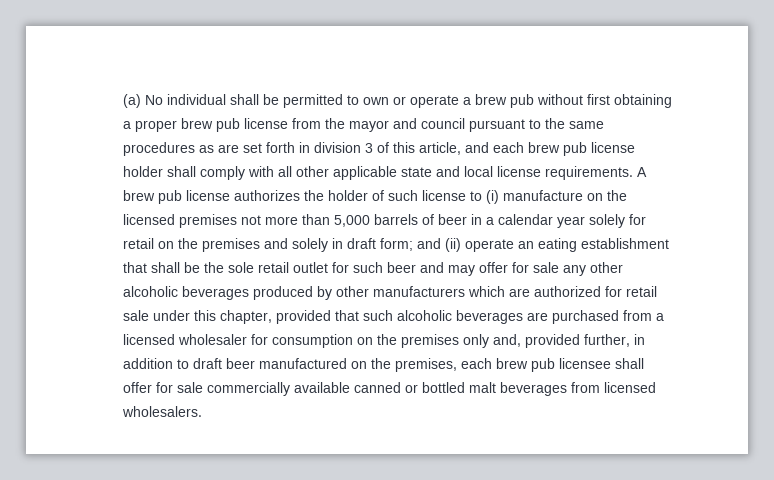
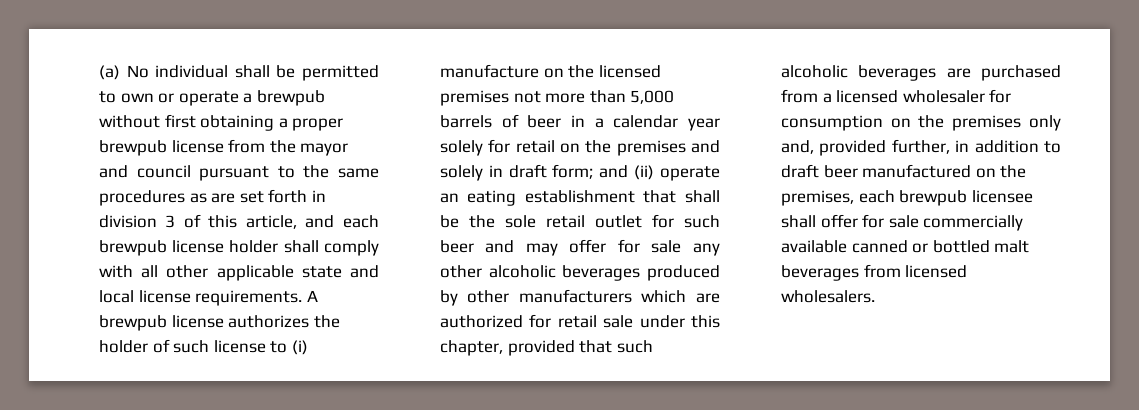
[474,94,534,108] brew pub -> [256,90,325,106] brewpub
[180,118,240,132] brew pub -> [98,140,167,156] brewpub
[527,142,587,156] brew pub -> [98,240,167,256] brewpub
[122,190,182,204] brew pub -> [98,315,167,331] brewpub
[495,358,555,372] brew pub -> [899,190,968,206] brewpub

